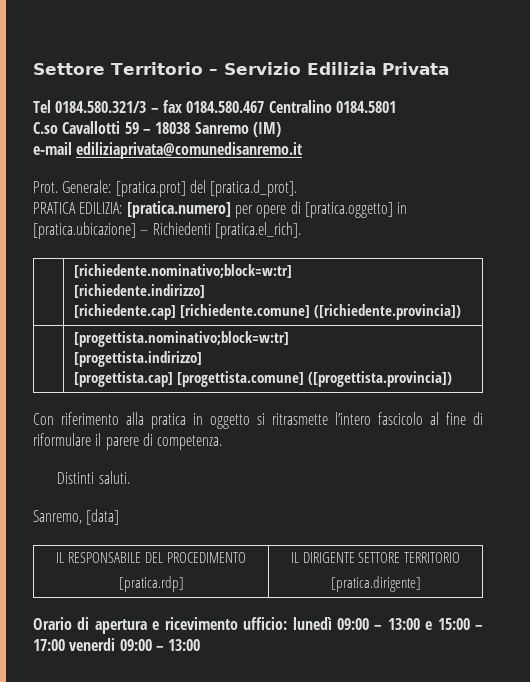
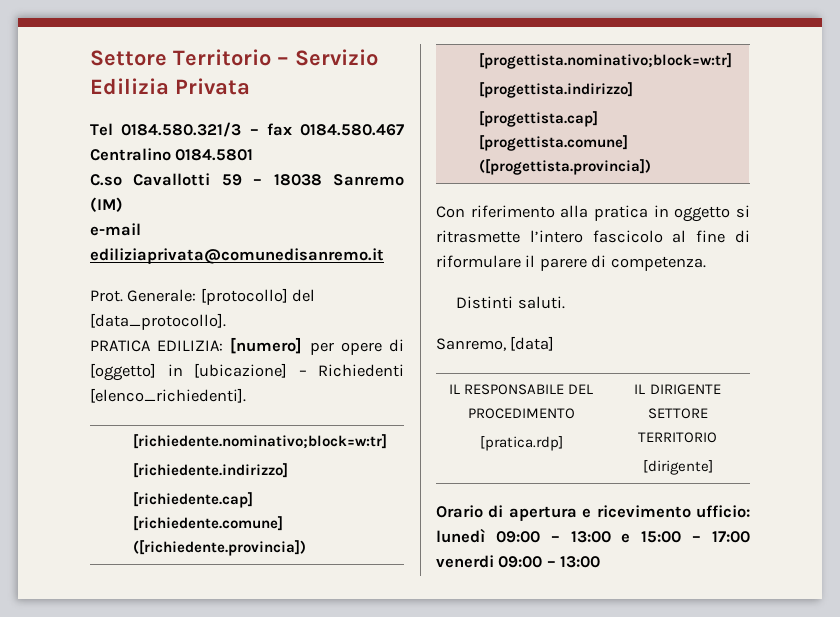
[115,180,298,197] [pratica.prot] del [pratica.d_prot]. -> [200,288,316,305] [90,313,226,330] [protocollo] del [data_protocollo].
[126,201,231,218] [pratica.numero] -> [230,337,303,354] [numero]
[304,202,408,218] [33,222,136,239] [pratica.oggetto] in [pratica.ubicazione] -> [90,363,287,381] [oggetto] in [ubicazione]
[214,222,301,239] [pratica.el_rich]. -> [90,388,246,403] [elenco_richiedenti].
[330,576,421,592] [pratica.dirigente] -> [642,460,713,475] [dirigente]

